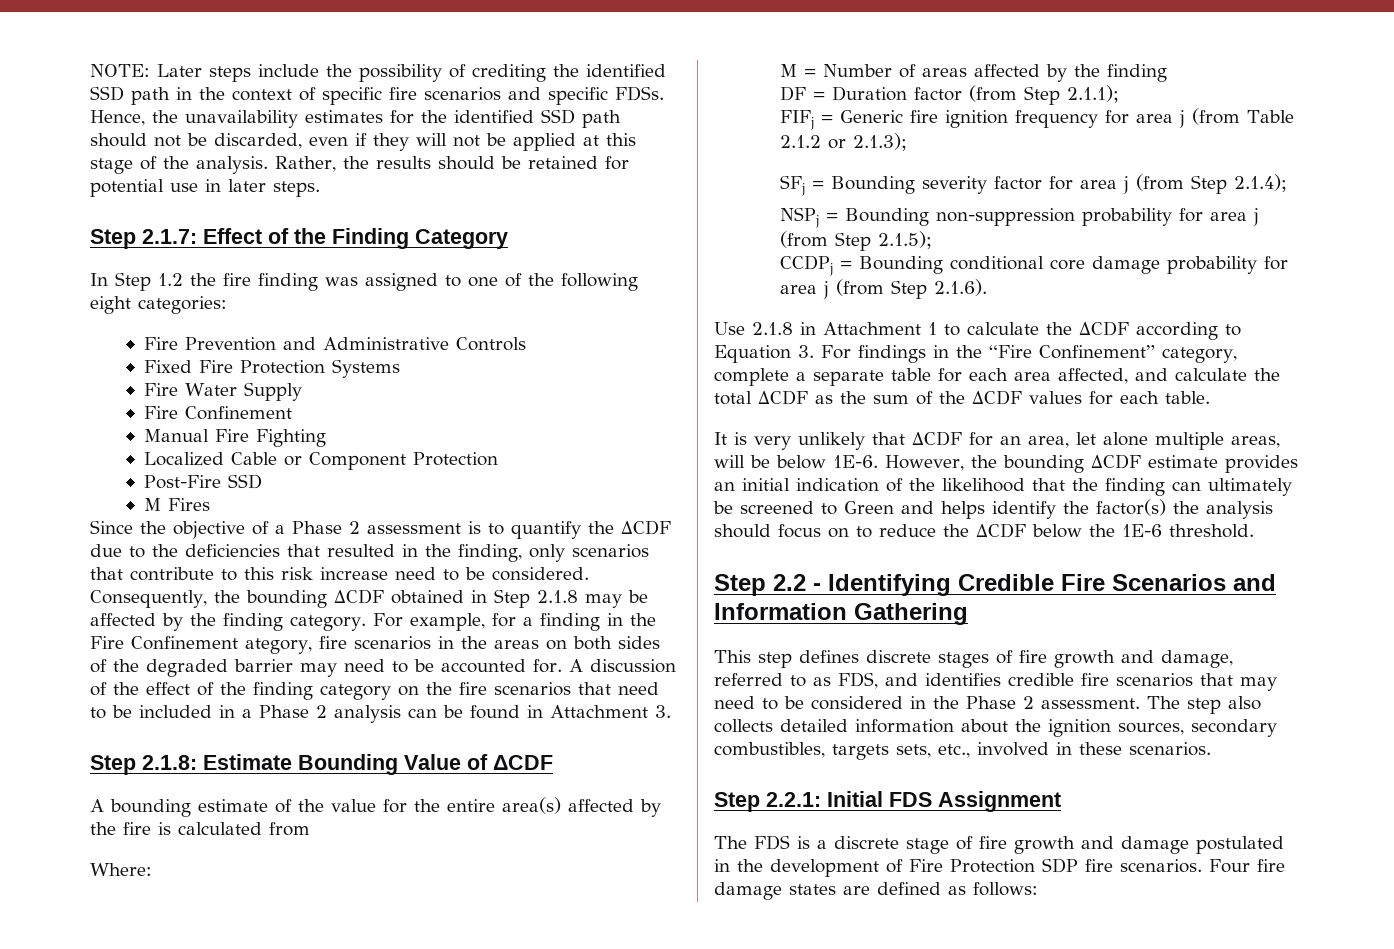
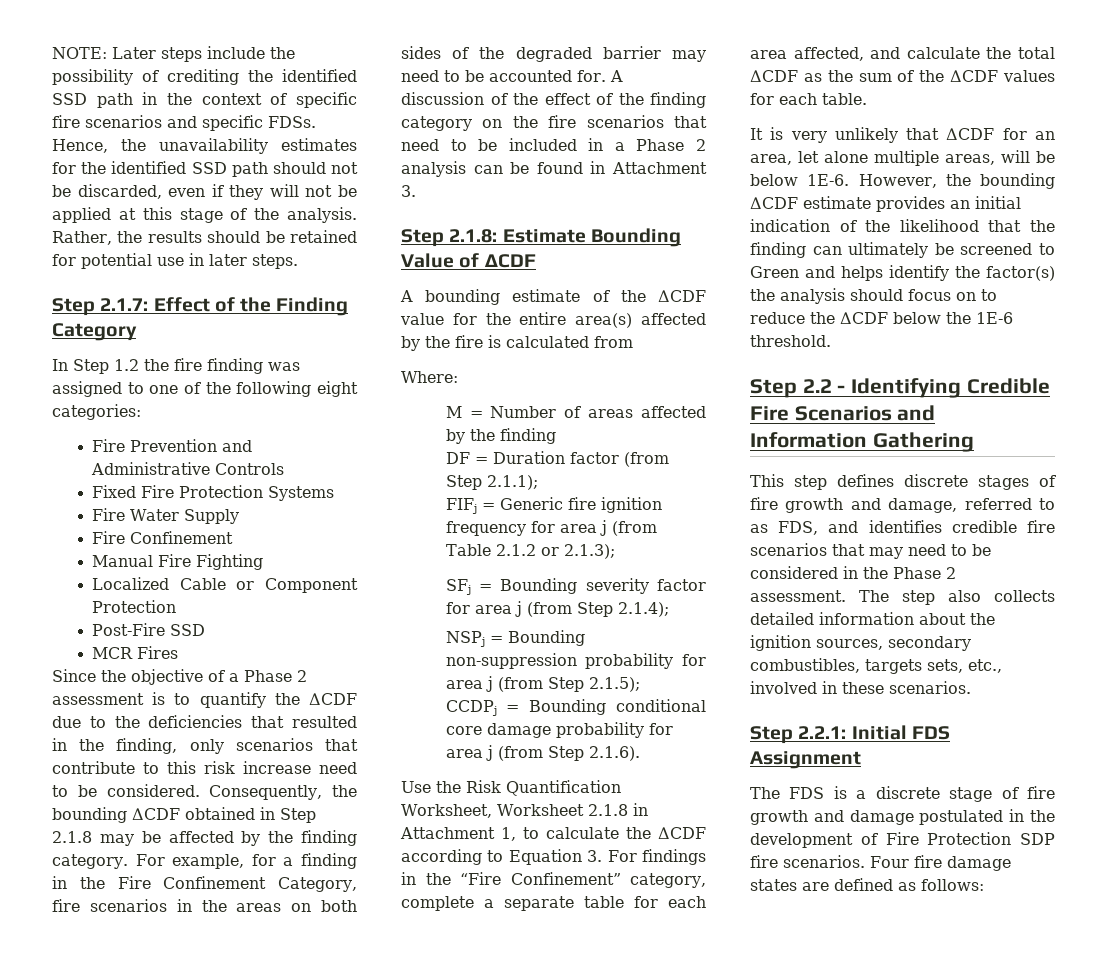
[143,498,161,511] M -> [91,647,133,659] MCR
[245,638,312,654] ategory, -> [278,877,358,892] Category,
(324, 805) none -> [658,290,706,302] ΔCDF
(745, 328) none -> [436,780,621,796] [401,804,584,818] the Risk Quantification Worksheet, Worksheet
[928,322,937,335] 1 -> [501,827,516,841] 1,

